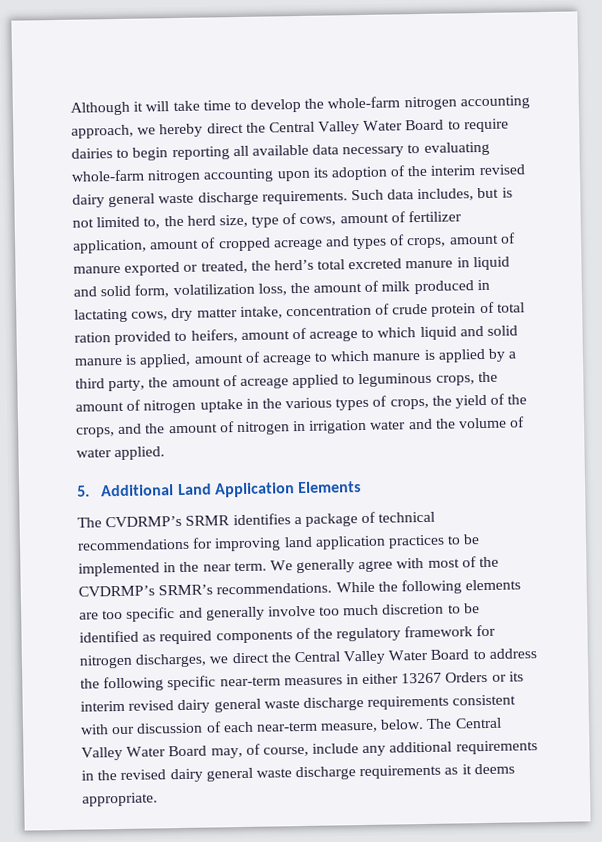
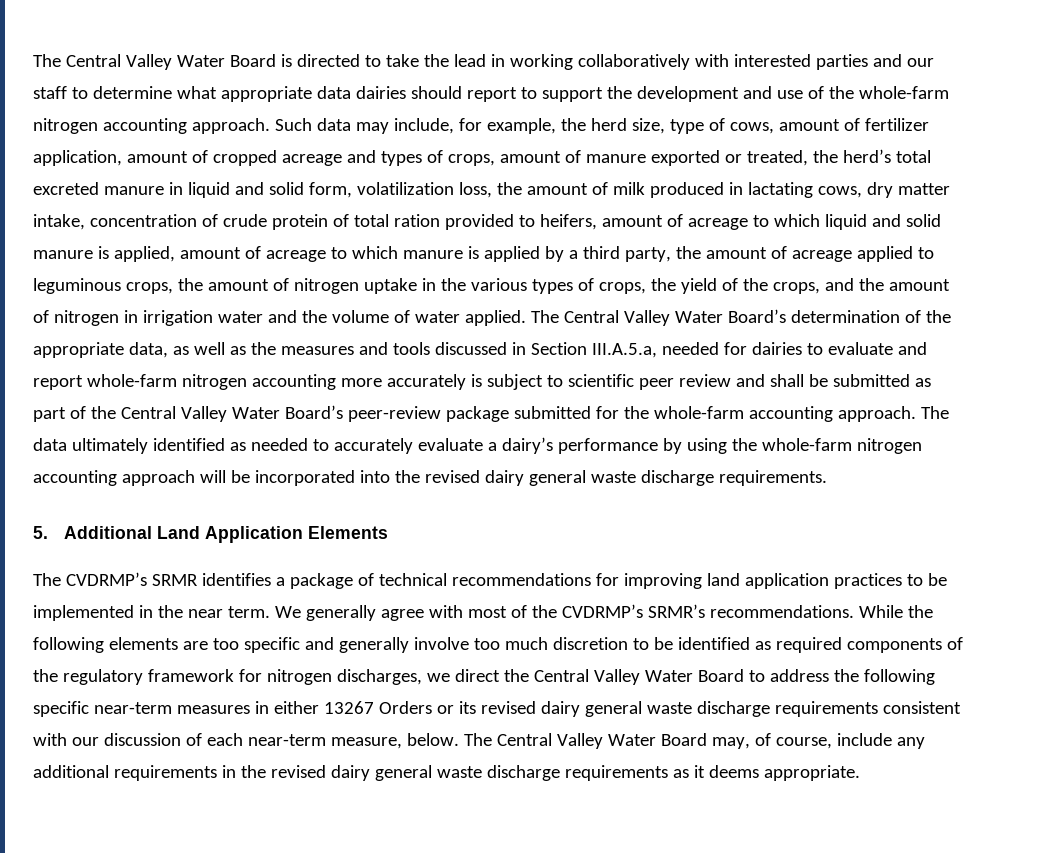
[70,95,530,116] [71,118,509,139] [71,141,490,161] [71,164,525,184] [72,187,513,208] [72,216,161,229] Although it will take time to develop the whole-farm nitrogen accounting approach, we hereby direct the Central Valley Water Board to require dairies to begin reporting all available data necessary to evaluating whole-farm nitrogen accounting upon its adoption of the interim revised dairy general waste discharge requirements. Such data includes, but is not limited to, -> [33,54,934,70] [33,86,949,102] [33,118,556,134] The Central Valley Water Board is directed to take the lead in working collaboratively with interested parties and our staff to determine what appropriate data dairies should report to support the development and use of the whole-farm nitrogen accounting approach. Such data may include, for example,
(166, 453) none -> [530,309,951,326] [33,342,927,358] [33,374,931,390] [33,405,949,422] [33,437,922,454] [33,470,827,486] The Central Valley Water Board’s determination of the appropriate data, as well as the measures and tools discussed in Section III.A.5.a, needed for dairies to evaluate and report whole-farm nitrogen accounting more accurately is subject to scientific peer review and shall be submitted as part of the Central Valley Water Board’s peer-review package submitted for the whole-farm accounting approach. The data ultimately identified as needed to accurately evaluate a dairy’s performance by using the whole-farm nitrogen accounting approach will be incorporated into the revised dairy general waste discharge requirements.
[80,700,125,712] interim -> (476, 707) none

